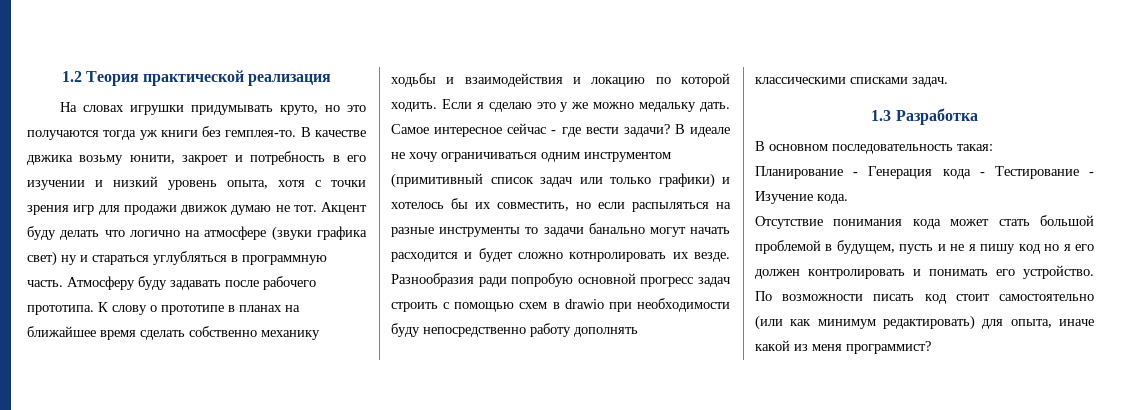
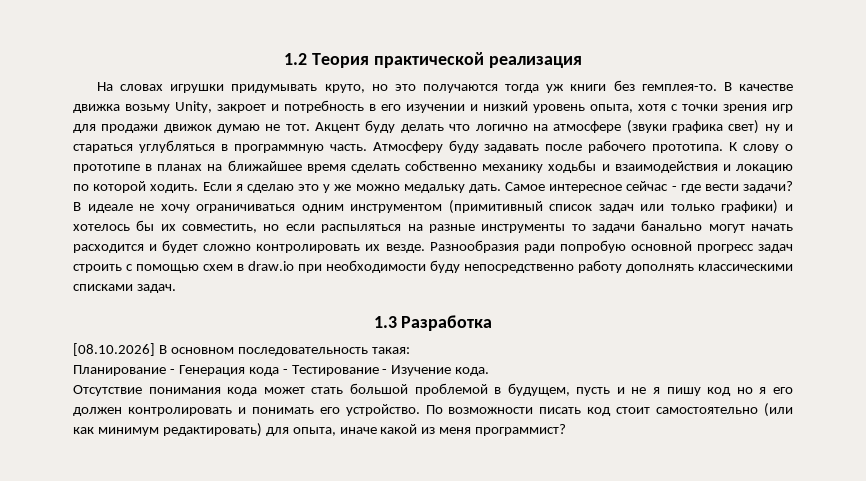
[27,155,175,165] двжика возьму юнити, -> [73,101,212,113] движка возьму Unity,
[569,252,667,262] котнролировать -> [256,244,361,253] контролировать
[564,299,604,309] drawio -> [248,261,294,271] draw.io
(978, 116) none -> [73,343,155,356] [08.10.2026]

